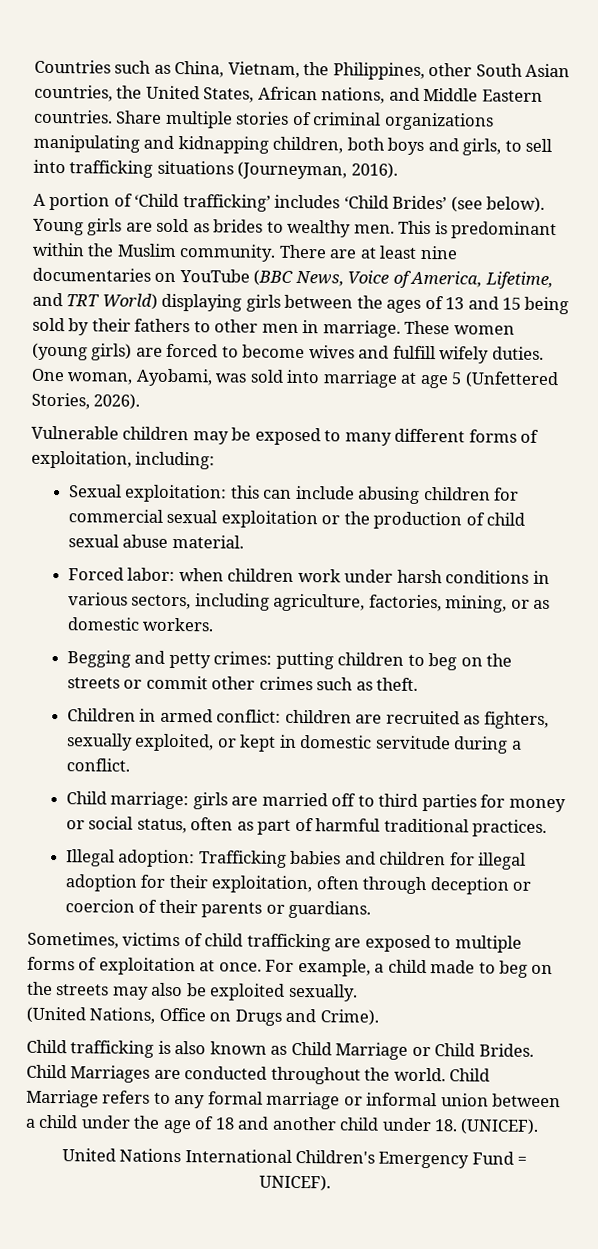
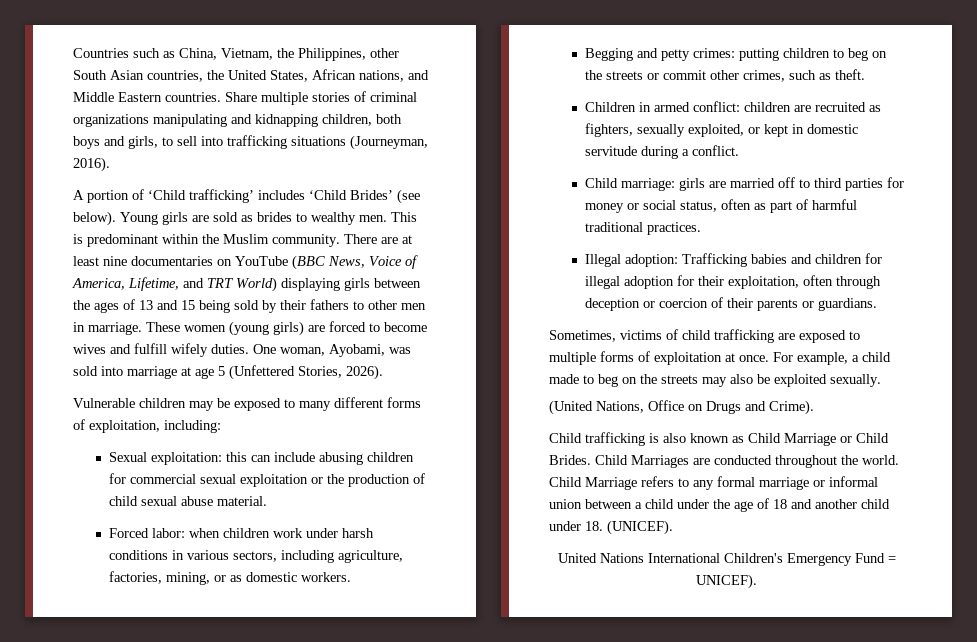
[258,676,313,691] crimes -> [742,70,785,82] crimes,

